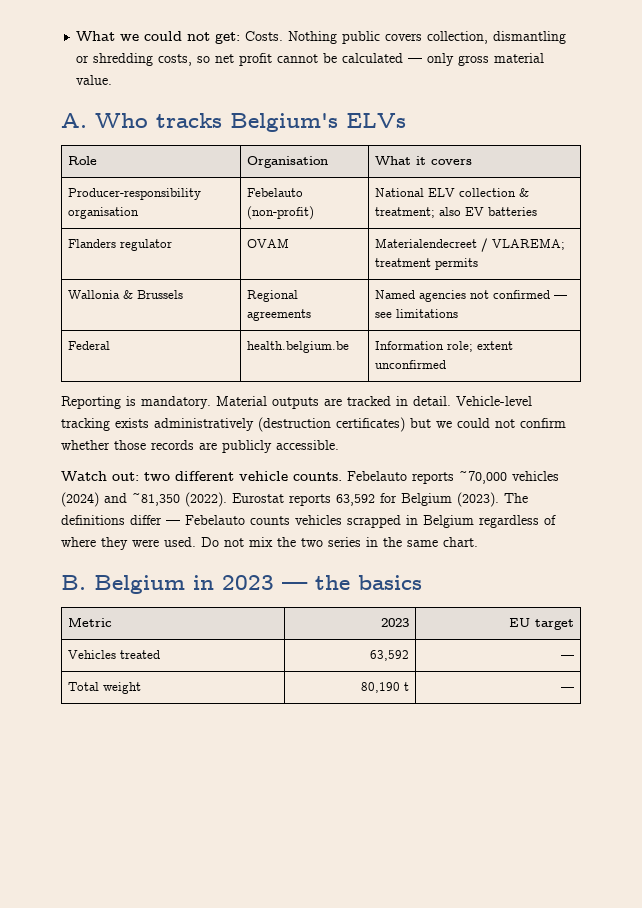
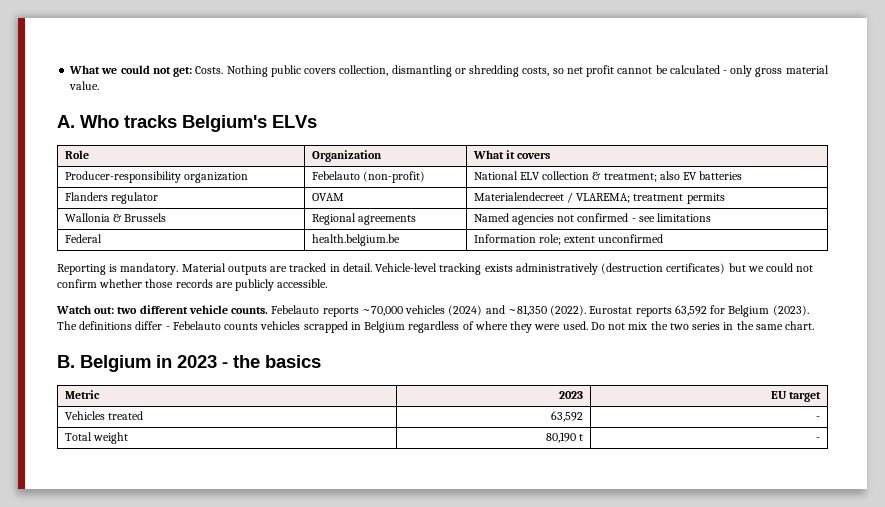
[408,58,423,63] — -> [723,70,728,74] -
[246,156,328,168] Organisation -> [311,150,382,162] Organization
[67,207,139,219] organisation -> [183,172,248,183] organization
[553,295,567,299] — -> [631,218,636,222] -
[166,520,180,525] — -> [165,326,170,330] -
[282,582,308,590] — -> [222,362,228,368] -
[561,655,575,659] — -> [816,416,821,420] -
[561,687,575,691] — -> [816,437,821,441] -

